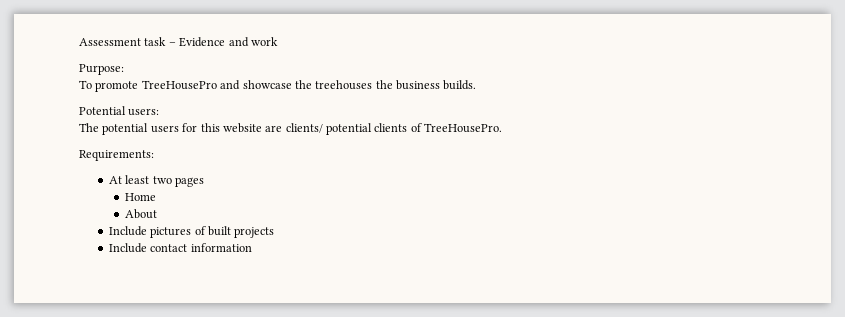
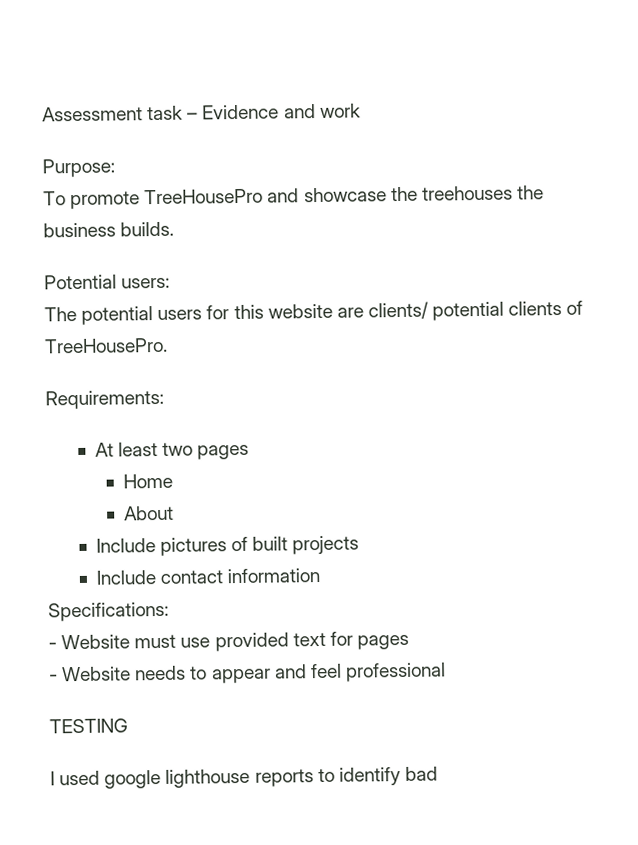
(252, 247) none -> [48,601,169,622] [48,631,409,652] [49,662,446,684] [49,718,128,734] [50,766,438,789] // Specifications: // - Website must use provided text for pages // - Website needs to appear and feel professional // TESTING // I used google lighthouse reports to identify bad

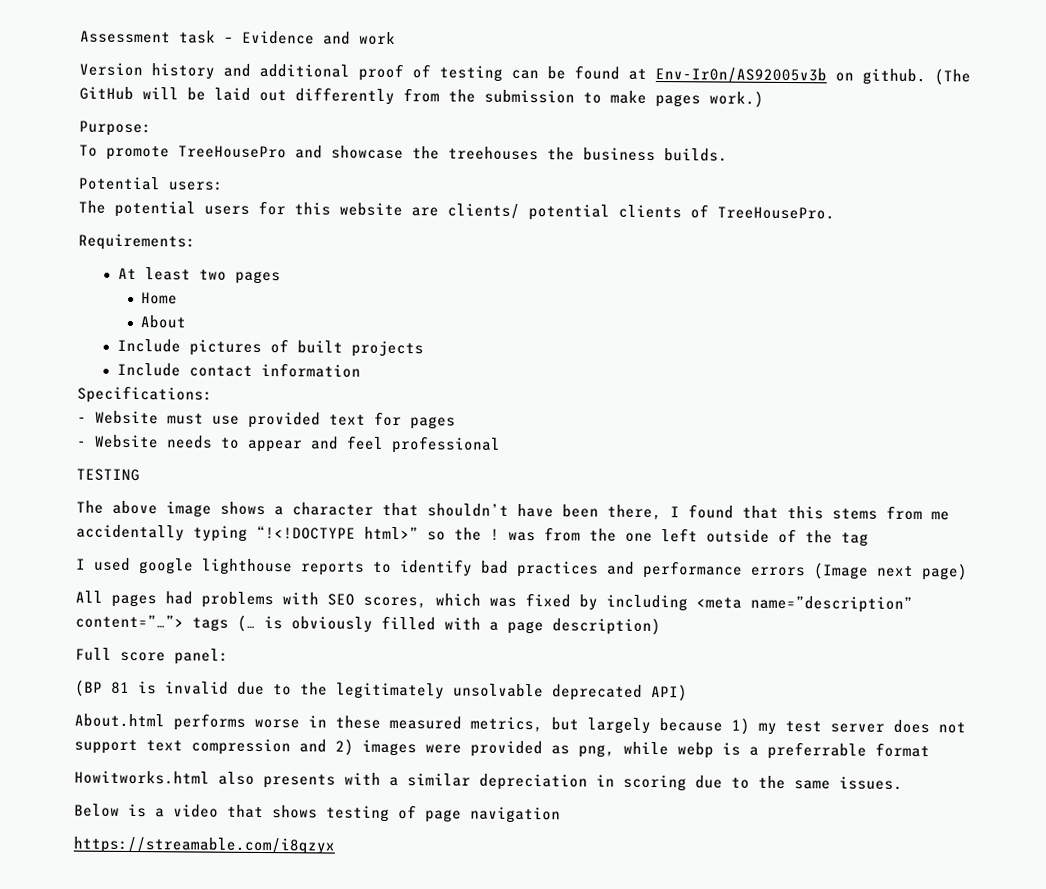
(361, 110) none -> [79,62,971,86] [79,86,764,108] // Version history and additional proof of testing can be found at Env-Ir0n/AS92005v3b on github. (The GitHub will be laid out differently from the submission to make pages work.)
(128, 726) none -> [76,500,950,521] [76,524,869,547] // The above image shows a character that shouldn’t have been there, I found that this stems from me accidentally typing “!<!DOCTYPE html>” so the ! was from the one left outside of the tag
(438, 773) none -> [516,560,968,581] [75,590,913,613] [75,614,661,636] [75,647,229,665] [75,679,688,702] [74,713,966,735] [74,738,930,760] [74,770,903,792] [74,803,561,824] [73,836,335,855] practices and performance errors (Image next page) // All pages had problems with SEO scores, which was fixed by including <meta name=”description” content=”…”> tags (… is obviously filled with a page description) // Full score panel: // (BP 81 is invalid due to the legitimately unsolvable deprecated API) // About.html performs worse in these measured metrics, but largely because 1) my test server does not support text compression and 2) images were provided as png, while webp is a preferrable format // Howitworks.html also presents with a similar depreciation in scoring due to the same issues. // Below is a video that shows testing of page navigation // https://streamable.com/i8qzyx

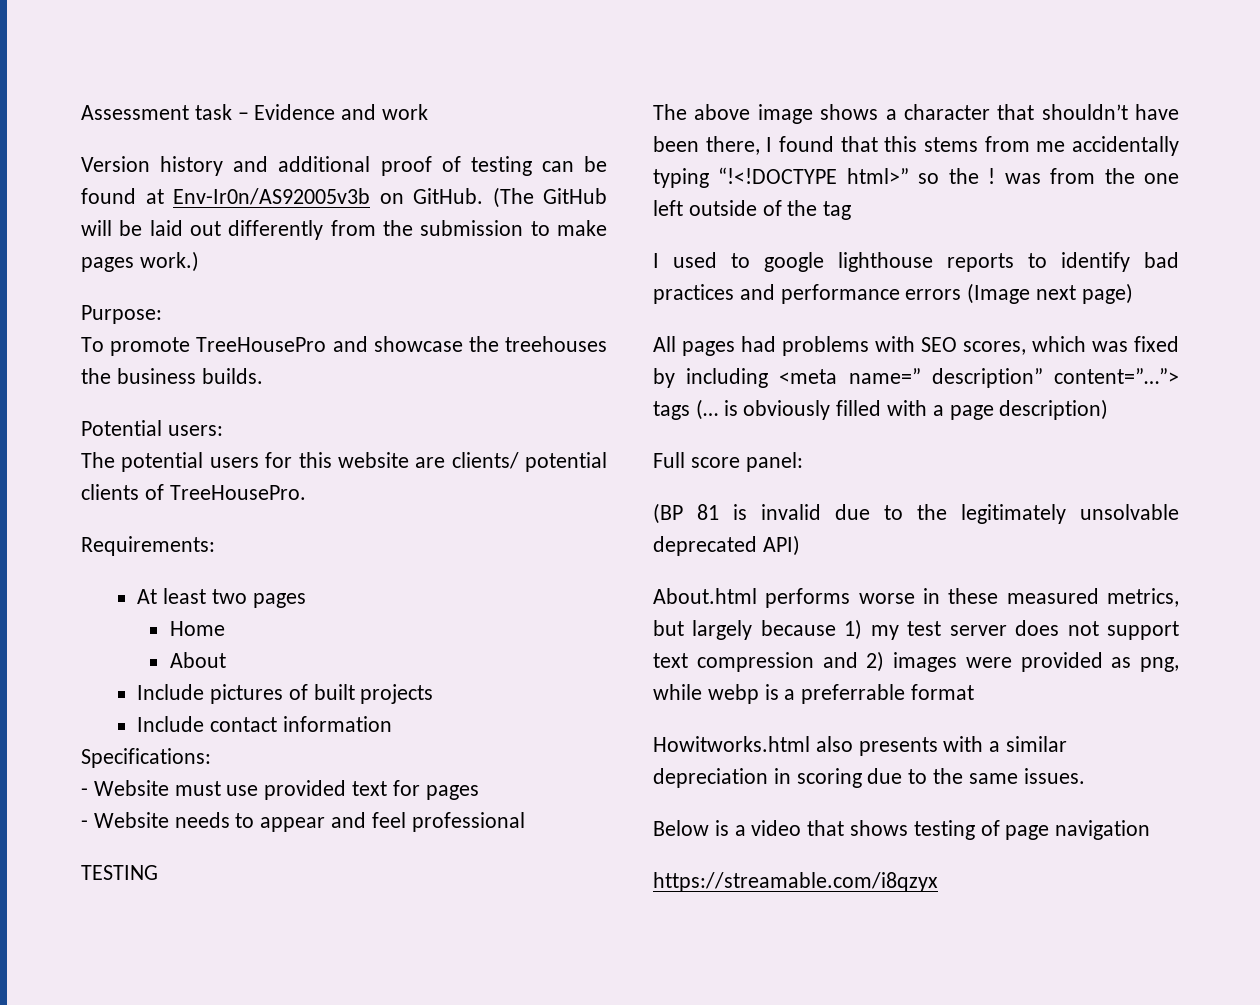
[862,68,926,86] github. -> [413,188,483,204] GitHub.
(131, 564) none -> [731,253,750,268] to
[750,595,913,613] name=”description” -> [848,368,1043,388] name=” description”

